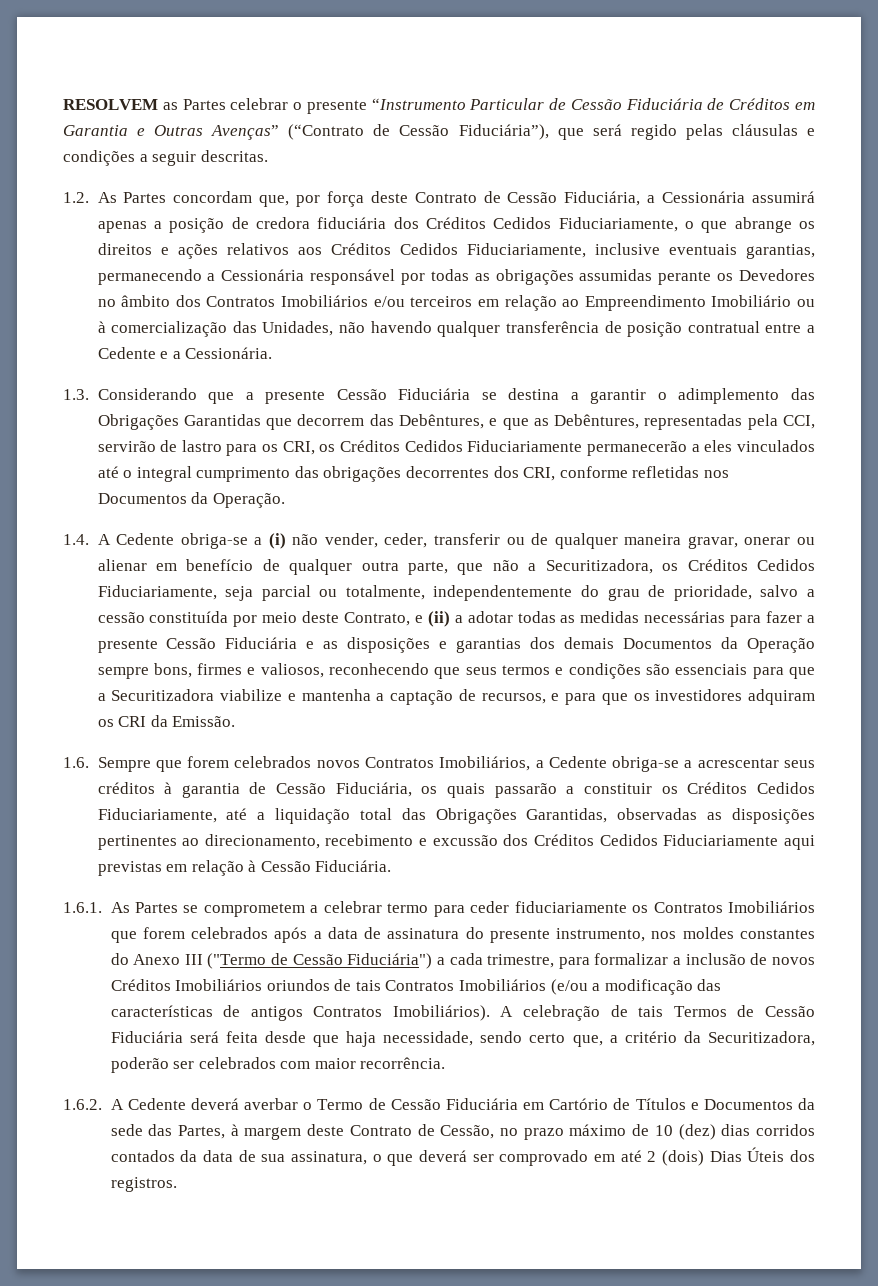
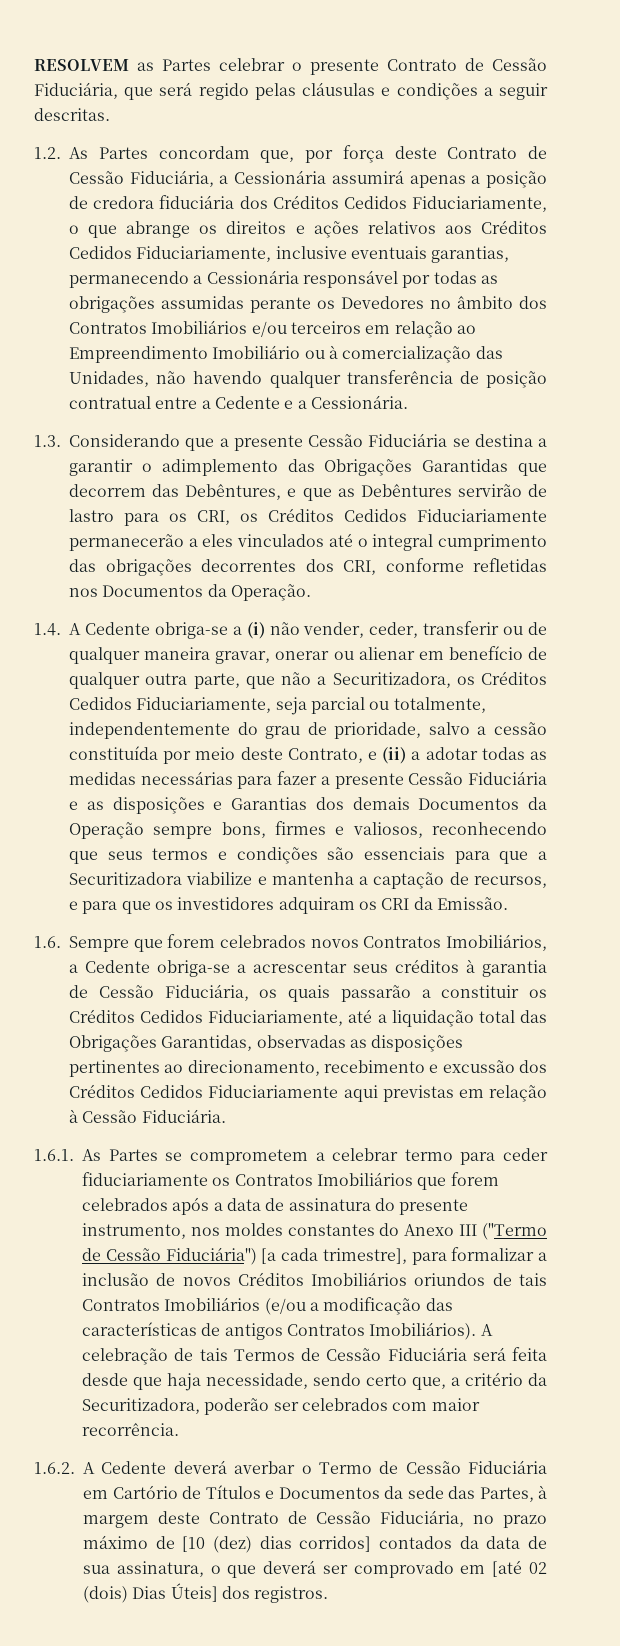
[371,98,815,110] [63,124,549,140] “Instrumento Particular de Cessão Fiduciária de Créditos em Garantia e Outras Avenças” (“Contrato de Cessão Fiduciária”), -> [387,58,547,71] [34,82,118,99] Contrato de Cessão Fiduciária,
[554,414,815,430] Debêntures, representadas pela CCI, -> [360,484,452,497] Debêntures
[456,638,522,653] garantias -> [231,797,307,810] Garantias
[436,953,555,968] a cada trimestre, -> [261,1248,407,1264] [a cada trimestre],
[440,1125,495,1139] Cessão, -> [316,1510,464,1527] Cessão Fiduciária,
[654,1125,673,1136] 10 -> [182,1536,206,1552] [10
[756,1124,815,1136] corridos -> [299,1536,372,1552] corridos]
[620,1150,657,1162] até 2 -> [492,1560,547,1577] [até 02
[747,1147,785,1162] Úteis -> [170,1583,218,1602] Úteis]

